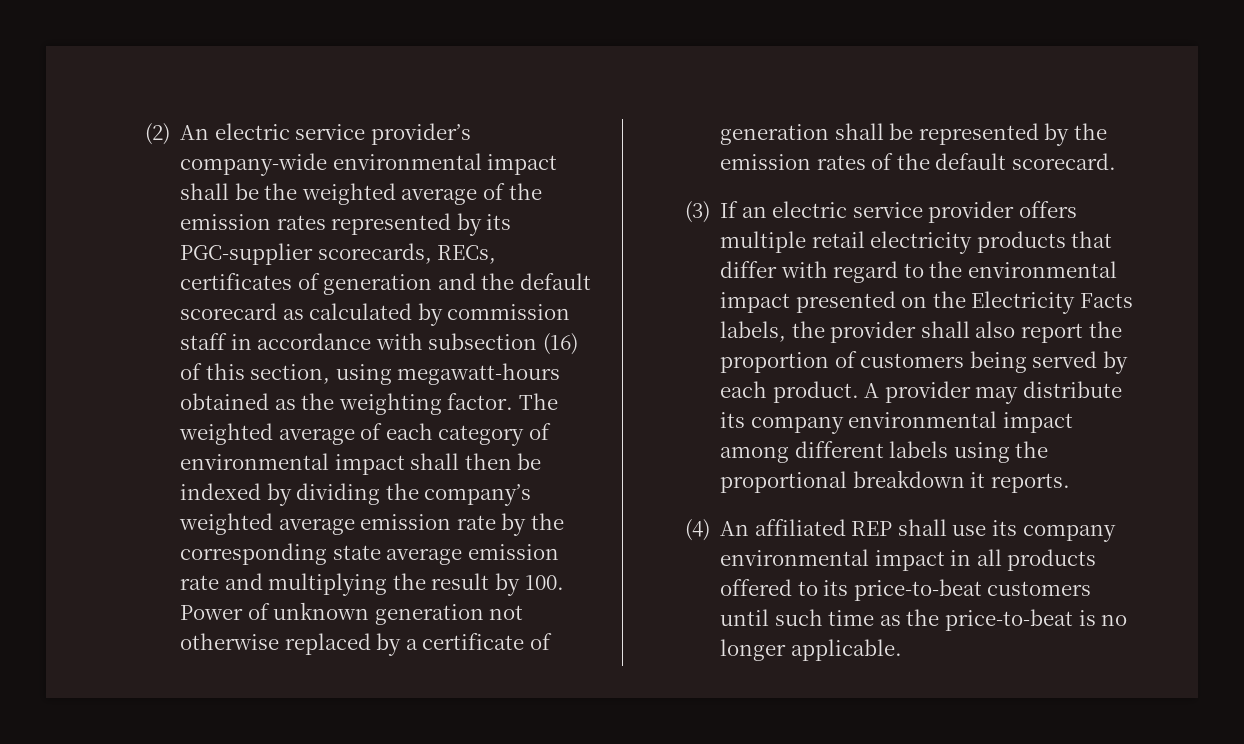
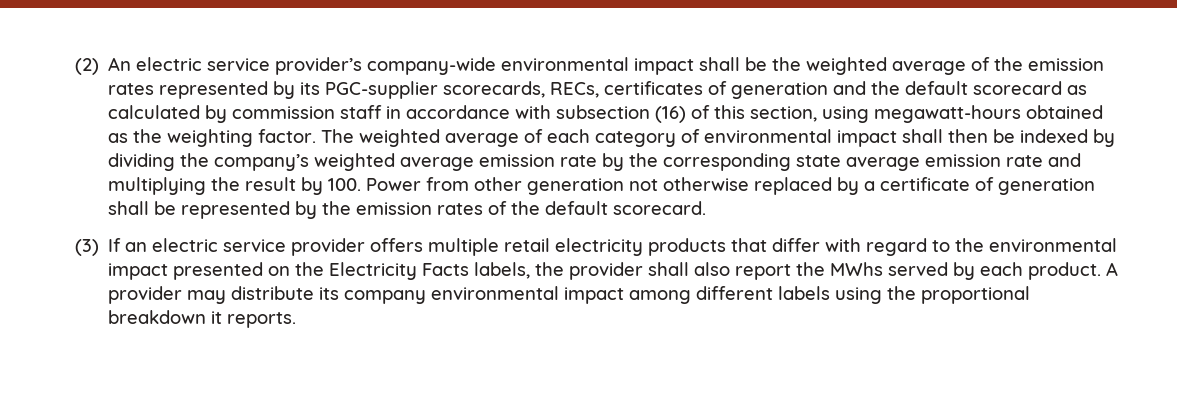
[247,602,370,620] of unknown -> [426,177,523,191] from other
[720,351,1027,373] proportion of customers being -> [830,262,884,276] MWhs
[685,519,1116,542] [720,549,1097,571] [720,579,1092,601] [720,609,1128,631] [720,639,902,661] // (4) An affiliated REP shall use its company environmental impact in all products offered to its price-to-beat customers until such time as the price-to-beat is no longer applicable. -> (297, 320) none

